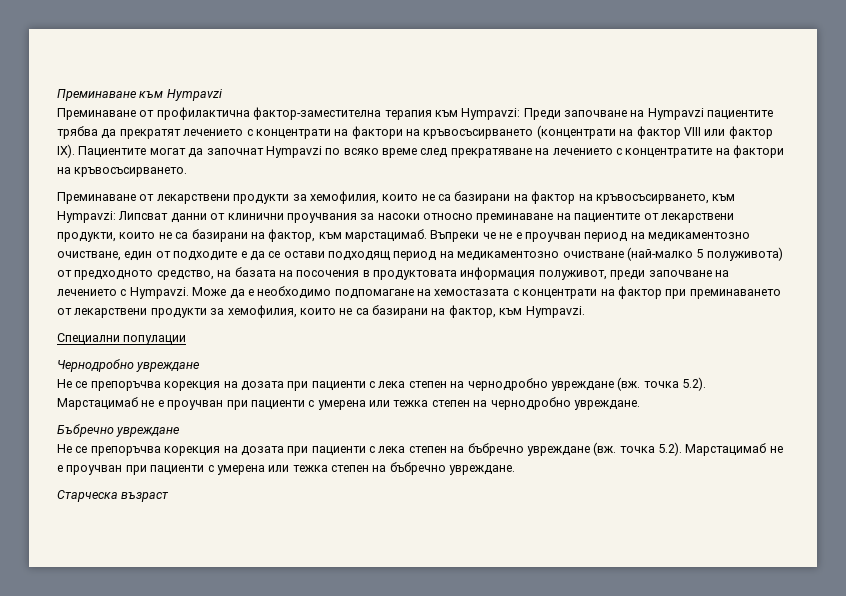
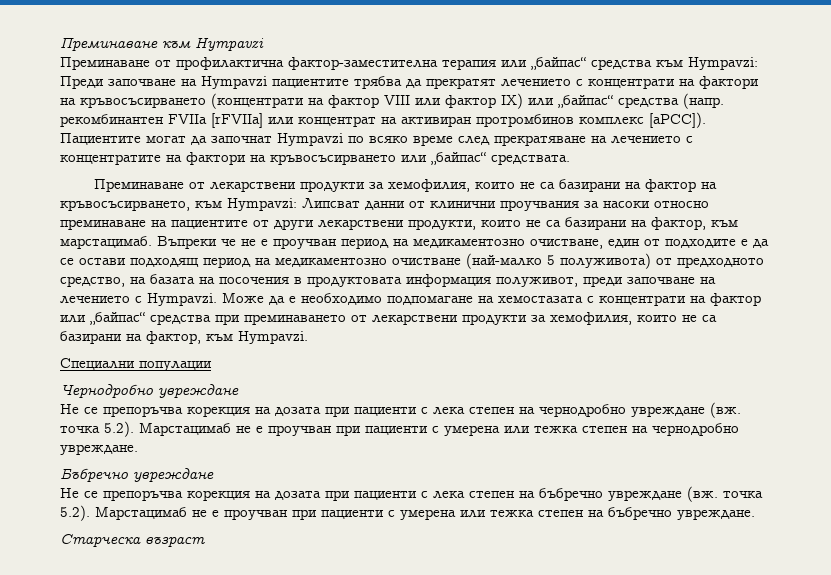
(432, 115) none -> [501,57,652,70] или „байпас“ средства
[57,144,75,158] IX). -> [501,93,724,109] [60,112,706,128] IX) или „байпас“ средства (напр. рекомбинантен FVIIa [rFVIIa] или концентрат на активиран протромбинов комплекс [aPCC]).
[74,167,188,177] кръвосъсирването. -> [270,152,570,165] кръвосъсирването или „байпас“ средствата.
(659, 216) none -> [274,219,314,230] други
(662, 292) none -> [60,312,211,325] или „байпас“ средства

